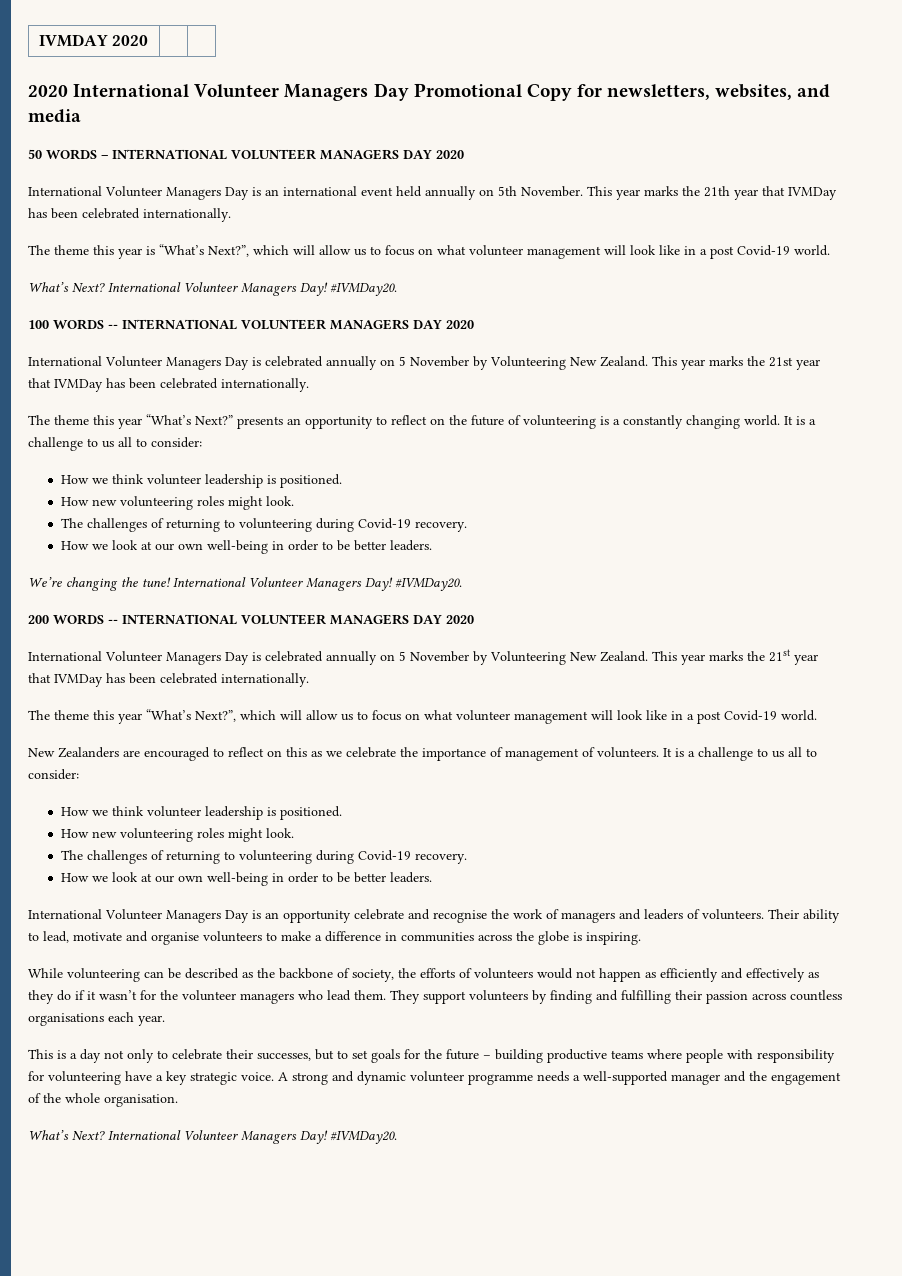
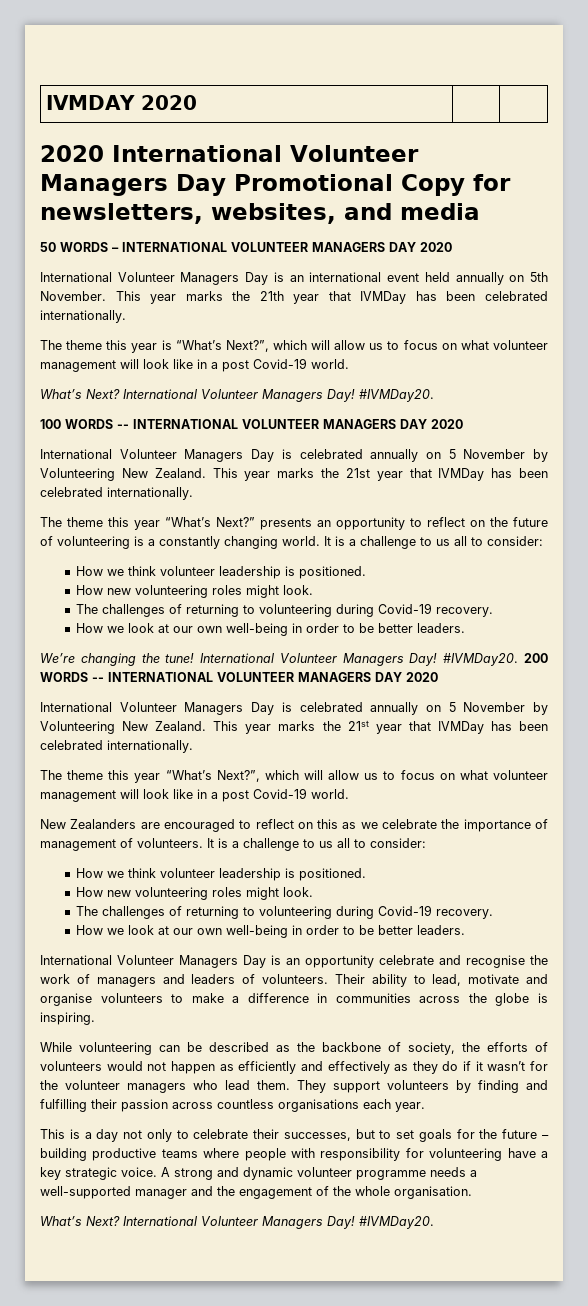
(462, 584) // -> (519, 659) none

